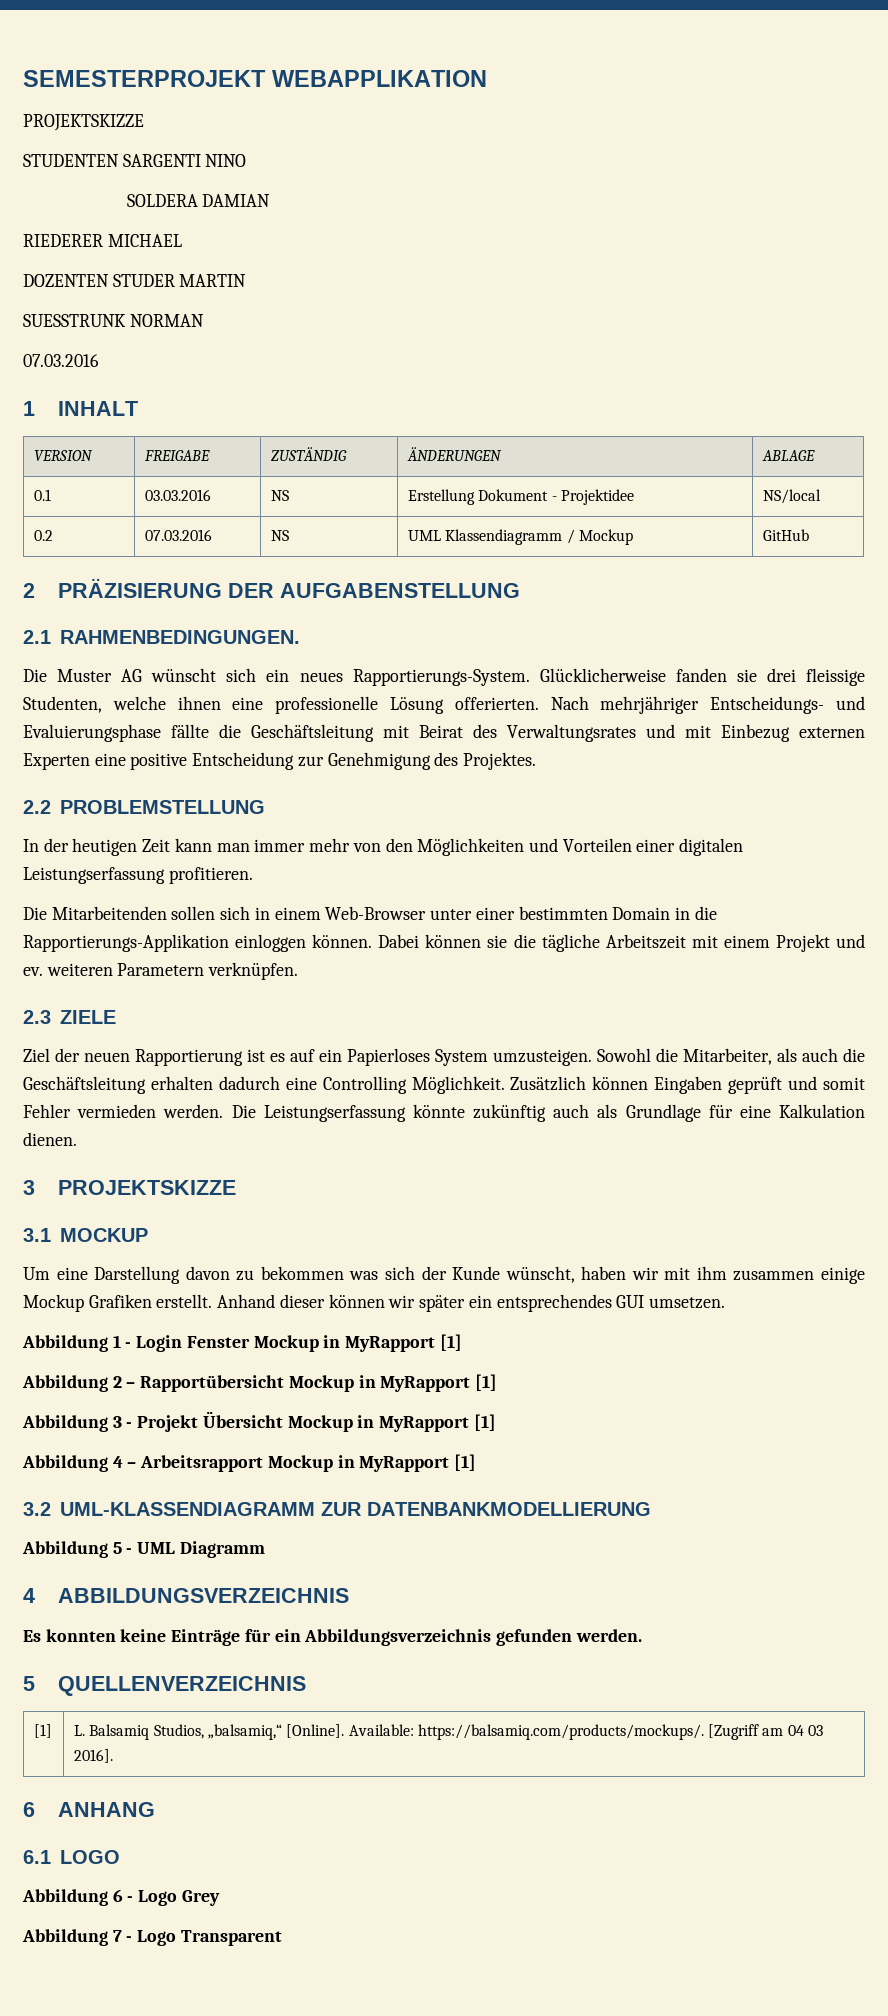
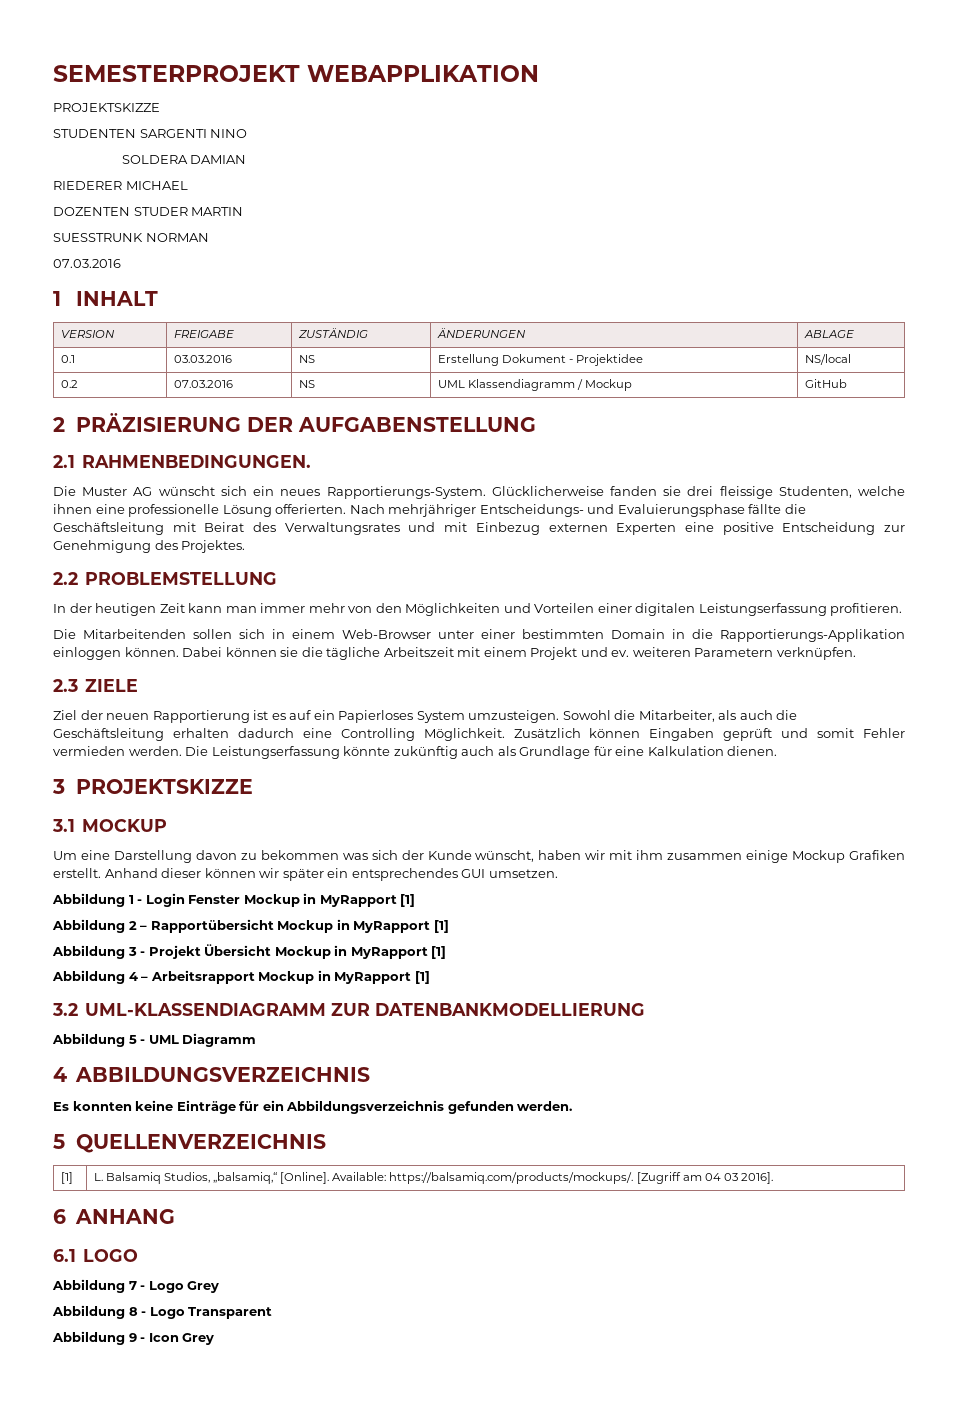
[112,1889,123,1902] 6 -> [128,1281,137,1290] 7
[112,1930,122,1942] 7 -> [128,1307,138,1316] 8
(282, 1938) none -> [52,1331,215,1345] // Abbildung 9 - Icon Grey

